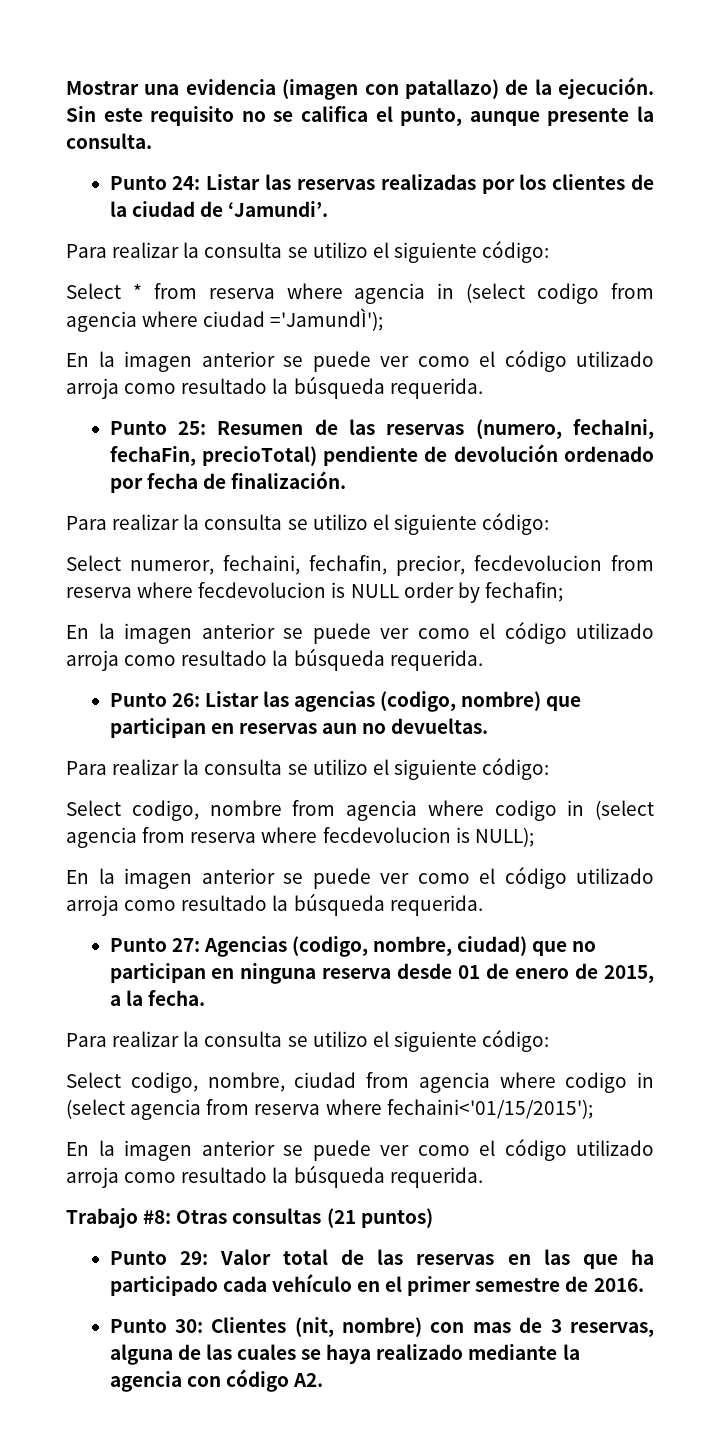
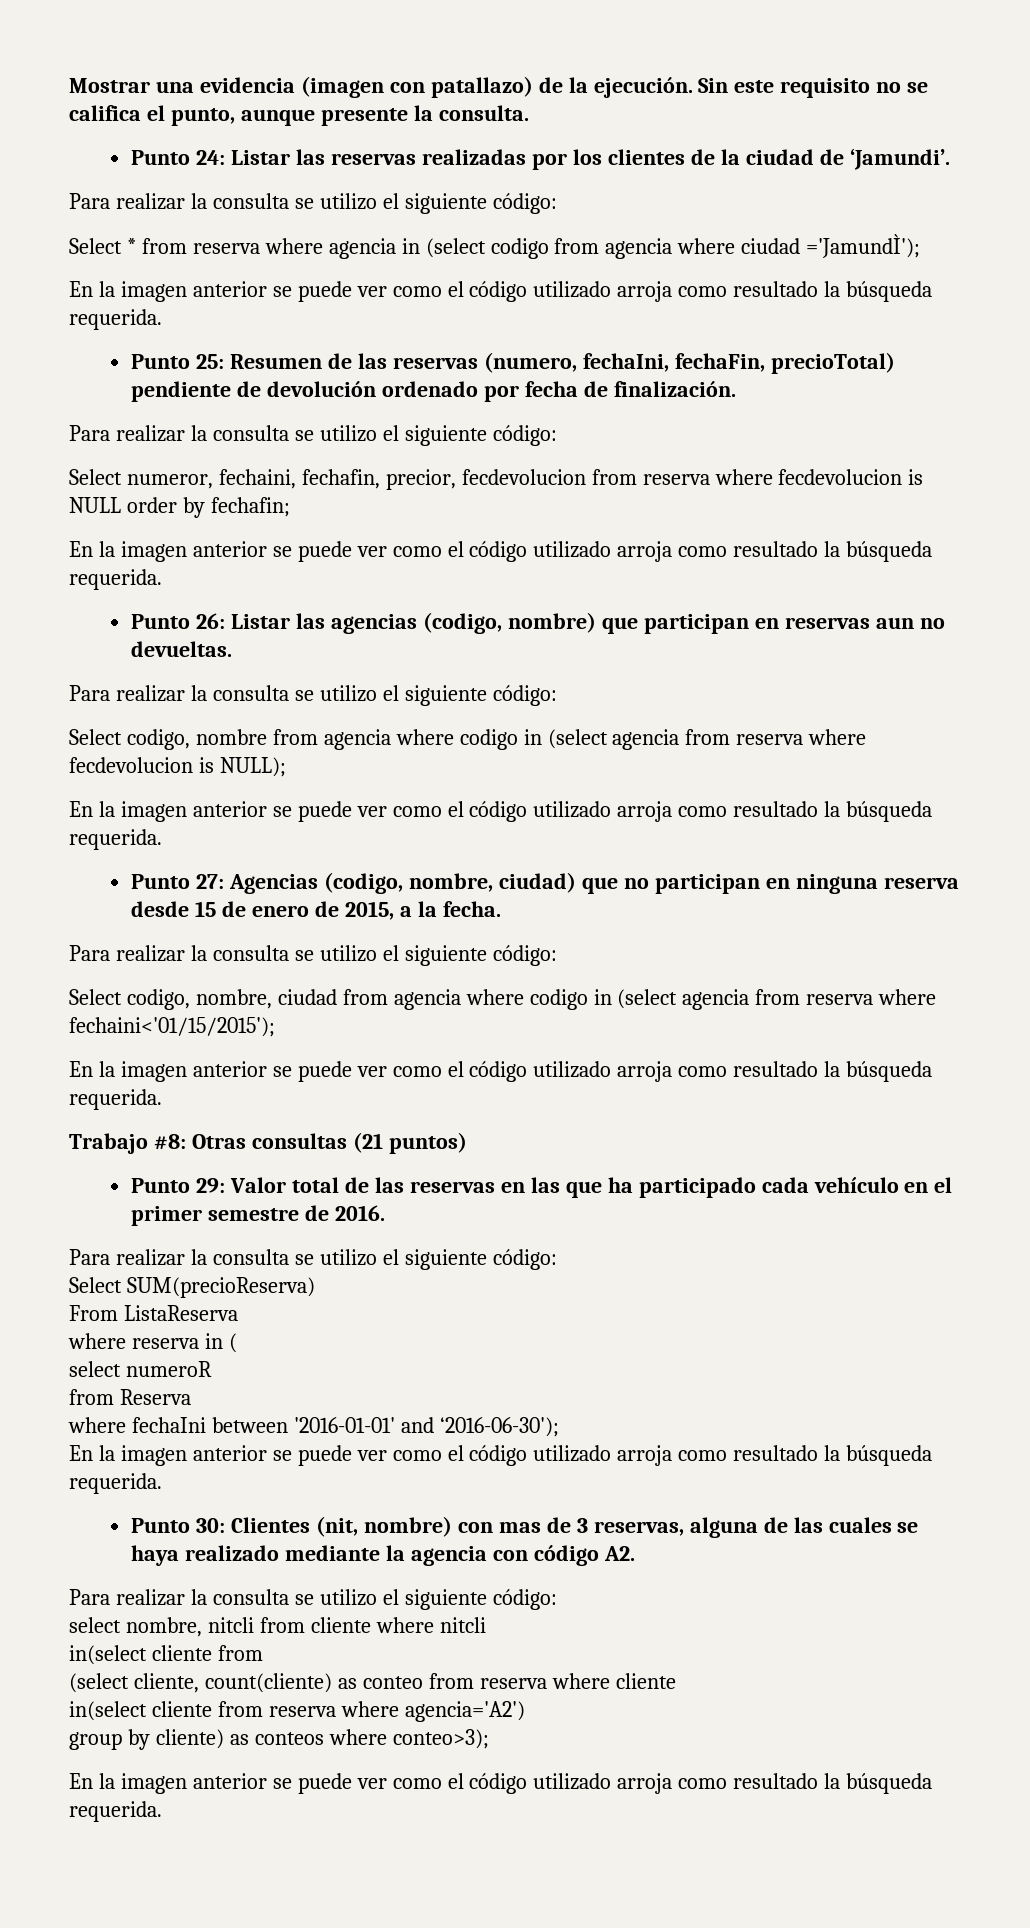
[458,965,481,979] 01 -> [195,901,217,917] 15
(644, 1285) none -> [69,1249,557,1270] [69,1277,315,1298] [69,1305,238,1321] [68,1333,237,1353] [69,1361,212,1377] [69,1389,191,1405] [68,1417,559,1437] [69,1445,933,1466] [69,1473,162,1494] // Para realizar la consulta se utilizo el siguiente código: // Select SUM(precioReserva) // From ListaReserva // where reserva in ( // select numeroR // from Reserva // where fechaIni between '2016-01-01' and ‘2016-06-30'); // En la imagen anterior se puede ver como el código utilizado arroja como resultado la búsqueda requerida.
(323, 1380) none -> [69,1589,557,1610] [69,1617,486,1637] [69,1645,263,1665] [69,1673,676,1693] [69,1701,525,1722] [69,1729,489,1750] [69,1773,933,1794] [69,1801,162,1822] // Para realizar la consulta se utilizo el siguiente código: // select nombre, nitcli from cliente where nitcli // in(select cliente from // (select cliente, count(cliente) as conteo from reserva where cliente // in(select cliente from reserva where agencia='A2') // group by cliente) as conteos where conteo>3); // En la imagen anterior se puede ver como el código utilizado arroja como resultado la búsqueda requerida.

